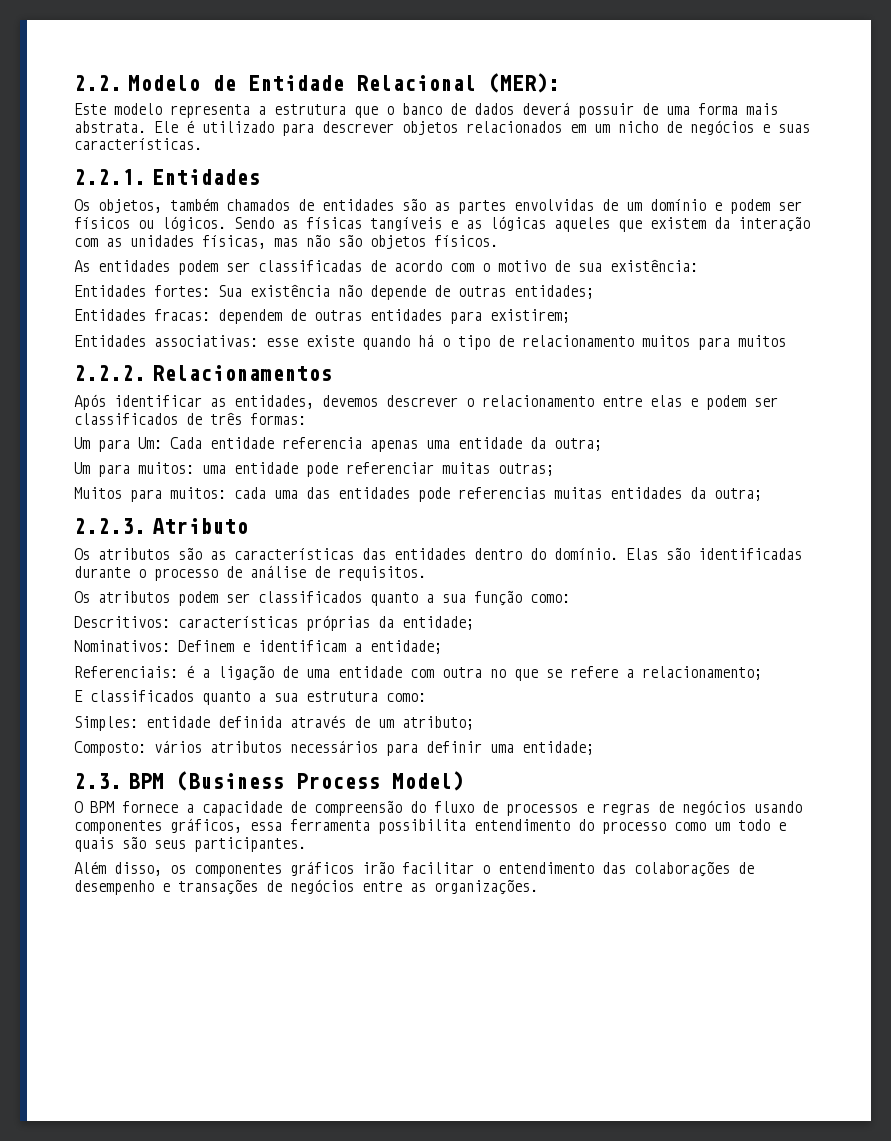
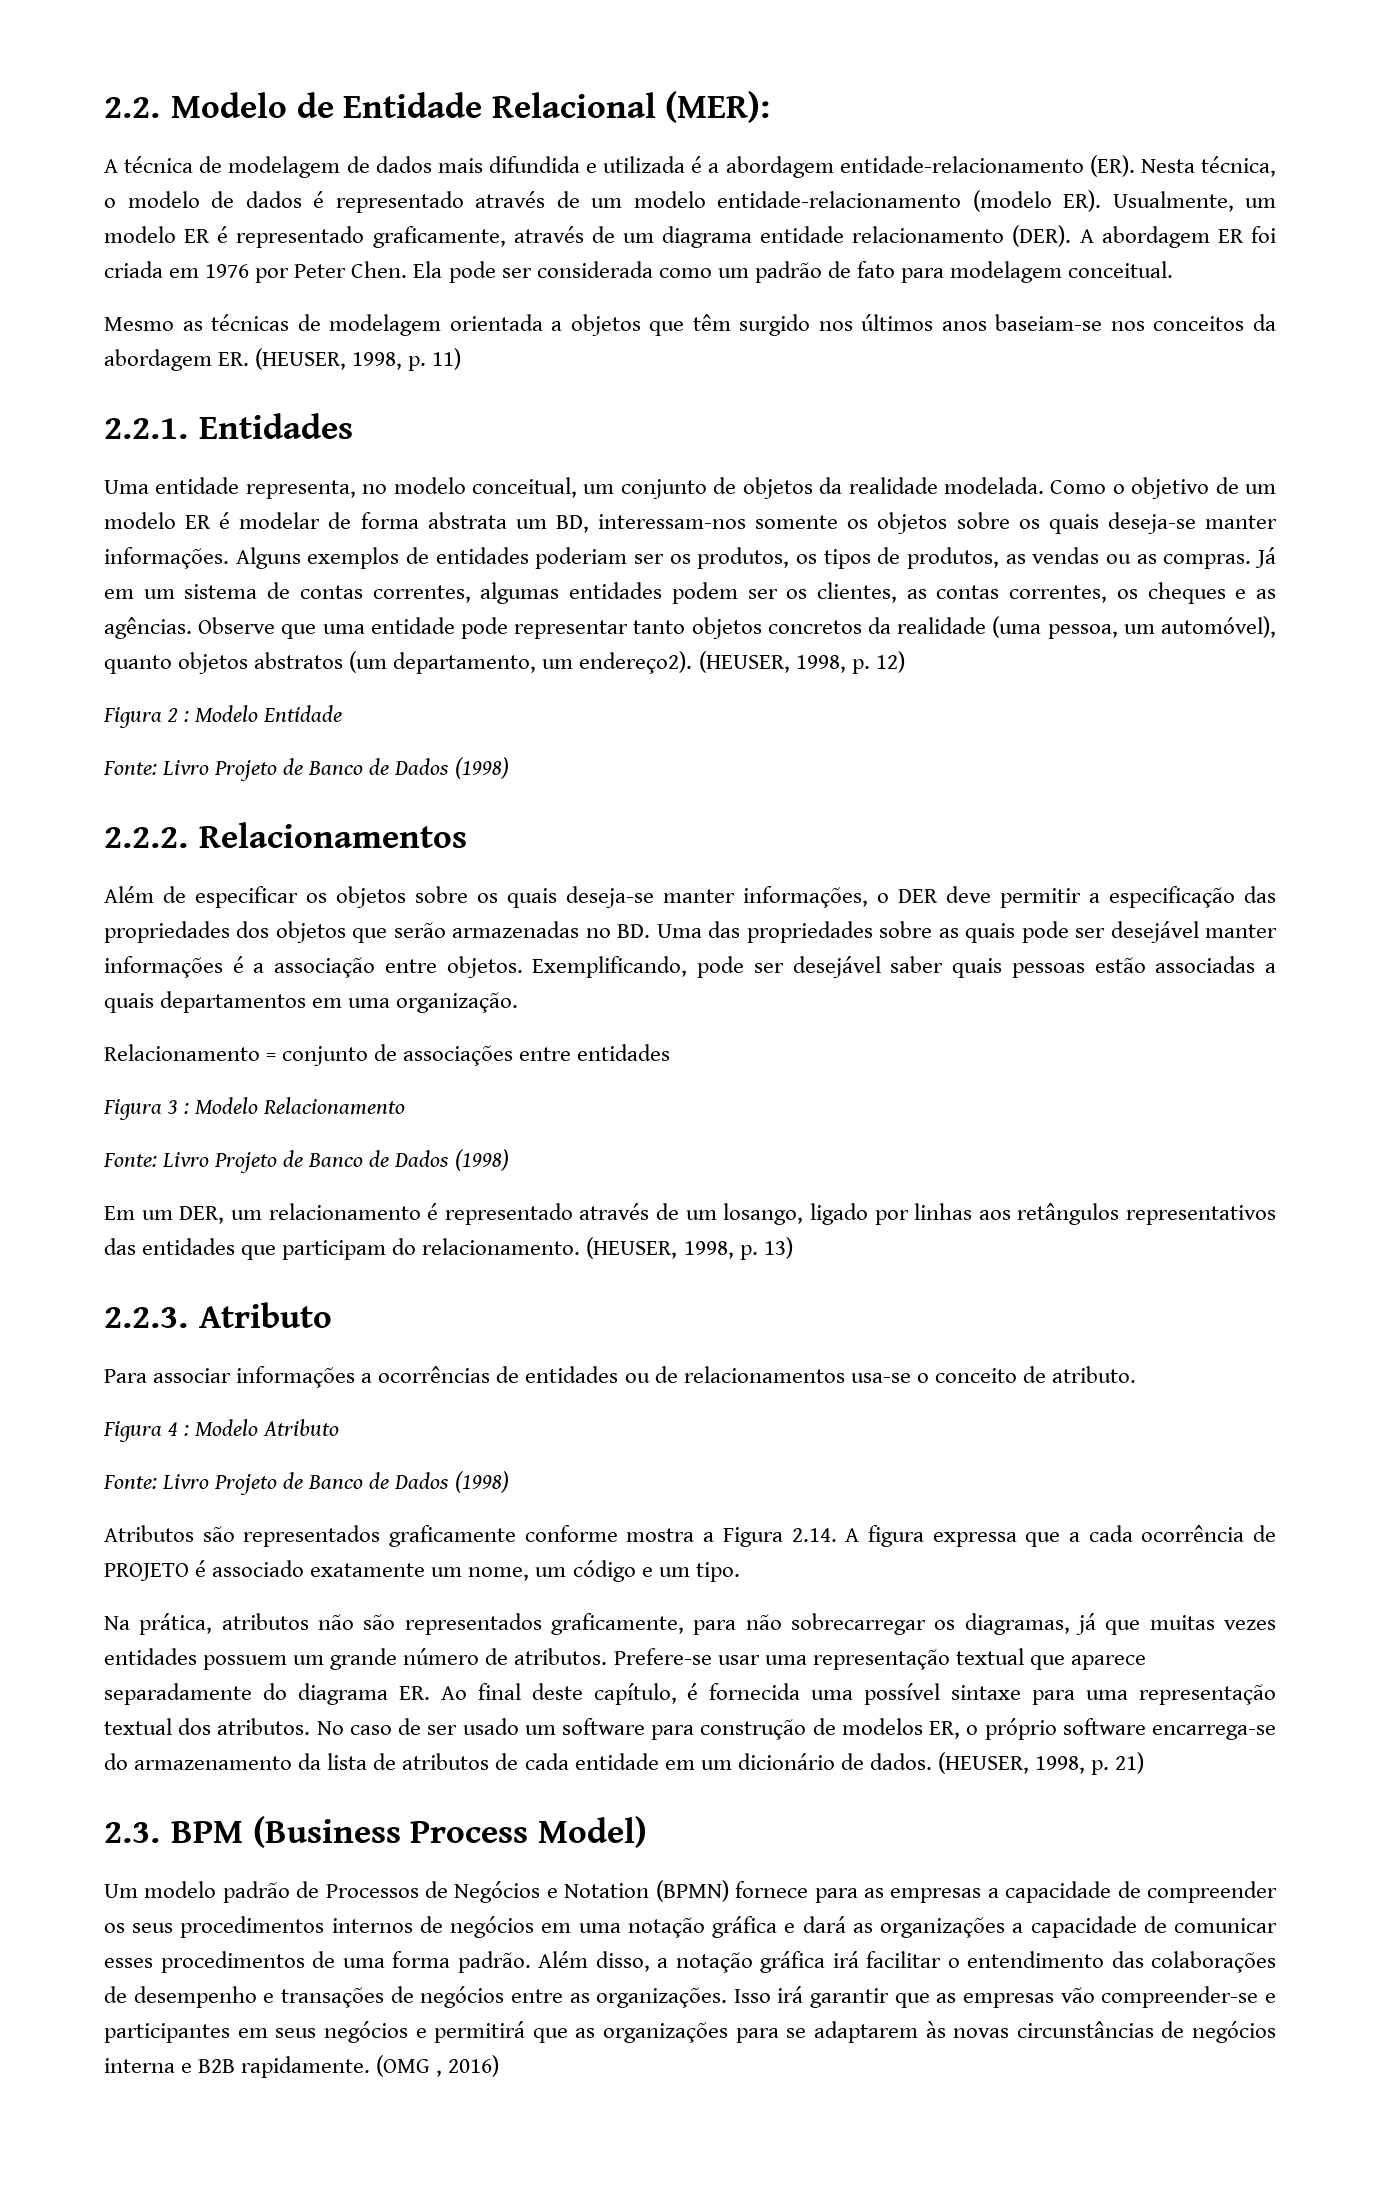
[74,102,778,118] [74,120,810,136] [74,138,202,150] [74,169,261,185] [74,198,802,214] [74,216,810,232] [74,234,498,249] [74,259,698,275] [74,284,594,300] [74,309,570,324] [74,334,786,350] [74,365,333,381] [74,394,778,410] [74,412,306,425] [74,437,602,452] [74,462,554,477] [74,487,762,502] [74,518,249,534] [74,547,802,560] [74,565,426,581] [74,590,570,606] [74,615,474,631] [74,640,442,654] [74,665,762,681] [74,690,426,705] [74,715,474,731] [74,740,594,756] Este modelo representa a estrutura que o banco de dados deverá possuir de uma forma mais abstrata. Ele é utilizado para descrever objetos relacionados em um nicho de negócios e suas características. // 2.2.1. Entidades // Os objetos, também chamados de entidades são as partes envolvidas de um domínio e podem ser físicos ou lógicos. Sendo as físicas tangíveis e as lógicas aqueles que existem da interação com as unidades físicas, mas não são objetos físicos. // As entidades podem ser classificadas de acordo com o motivo de sua existência: // Entidades fortes: Sua existência não depende de outras entidades; // Entidades fracas: dependem de outras entidades para existirem; // Entidades associativas: esse existe quando há o tipo de relacionamento muitos para muitos // 2.2.2. Relacionamentos // Após identificar as entidades, devemos descrever o relacionamento entre elas e podem ser classificados de três formas: // Um para Um: Cada entidade referencia apenas uma entidade da outra; // Um para muitos: uma entidade pode referenciar muitas outras; // Muitos para muitos: cada uma das entidades pode referencias muitas entidades da outra; // 2.2.3. Atributo // Os atributos são as características das entidades dentro do domínio. Elas são identificadas durante o processo de análise de requisitos. // Os atributos podem ser classificados quanto a sua função como: // Descritivos: características próprias da entidade; // Nominativos: Definem e identificam a entidade; // Referenciais: é a ligação de uma entidade com outra no que se refere a relacionamento; // E classificados quanto a sua estrutura como: // Simples: entidade definida através de um atributo; // Composto: vários atributos necessários para definir uma entidade; -> [104,155,1276,178] [104,190,1276,213] [104,225,1276,248] [104,261,1174,283] [104,314,1276,336] [104,348,462,371] [104,413,354,439] [104,477,1276,499] [104,512,1277,534] [104,547,1276,569] [104,582,1276,604] [104,616,1277,639] [104,651,905,674] [103,705,343,728] [103,757,509,781] [104,822,468,848] [104,886,1276,908] [104,921,1277,943] [104,956,1277,978] [104,991,519,1013] [104,1044,671,1066] [103,1097,406,1120] [103,1149,509,1173] [104,1203,1276,1225] [104,1237,793,1260] [104,1302,333,1328] [104,1366,1137,1388] [103,1419,340,1442] [103,1471,509,1495] [104,1525,1276,1547] [104,1560,740,1582] [104,1613,1276,1635] [104,1648,1146,1670] [104,1683,1276,1705] [104,1718,1276,1740] [104,1752,1145,1775] A técnica de modelagem de dados mais difundida e utilizada é a abordagem entidade-relacionamento (ER). Nesta técnica, o modelo de dados é representado através de um modelo entidade-relacionamento (modelo ER). Usualmente, um modelo ER é representado graficamente, através de um diagrama entidade relacionamento (DER). A abordagem ER foi criada em 1976 por Peter Chen. Ela pode ser considerada como um padrão de fato para modelagem conceitual. // Mesmo as técnicas de modelagem orientada a objetos que têm surgido nos últimos anos baseiam-se nos conceitos da abordagem ER. (HEUSER, 1998, p. 11) // 2.2.1. Entidades // Uma entidade representa, no modelo conceitual, um conjunto de objetos da realidade modelada. Como o objetivo de um modelo ER é modelar de forma abstrata um BD, interessam-nos somente os objetos sobre os quais deseja-se manter informações. Alguns exemplos de entidades poderiam ser os produtos, os tipos de produtos, as vendas ou as compras. Já em um sistema de contas correntes, algumas entidades podem ser os clientes, as contas correntes, os cheques e as agências. Observe que uma entidade pode representar tanto objetos concretos da realidade (uma pessoa, um automóvel), quanto objetos abstratos (um departamento, um endereço2). (HEUSER, 1998, p. 12) // Figura 2 : Modelo Entidade // Fonte: Livro Projeto de Banco de Dados (1998) // 2.2.2. Relacionamentos // Além de especificar os objetos sobre os quais deseja-se manter informações, o DER deve permitir a especificação das propriedades dos objetos que serão armazenadas no BD. Uma das propriedades sobre as quais pode ser desejável manter informações é a associação entre objetos. Exemplificando, pode ser desejável saber quais pessoas estão associadas a quais departamentos em uma organização. // Relacionamento = conjunto de associações entre entidades // Figura 3 : Modelo Relacionamento // Fonte: Livro Projeto de Banco de Dados (1998) // Em um DER, um relacionamento é representado através de um losango, ligado por linhas aos retângulos representativos das entidades que participam do relacionamento. (HEUSER, 1998, p. 13) // 2.2.3. Atributo // Para associar informações a ocorrências de entidades ou de relacionamentos usa-se o conceito de atributo. // Figura 4 : Modelo Atributo // Fonte: Livro Projeto de Banco de Dados (1998) // Atributos são representados graficamente conforme mostra a Figura 2.14. A figura expressa que a cada ocorrência de PROJETO é associado exatamente um nome, um código e um tipo. // Na prática, atributos não são representados graficamente, para não sobrecarregar os diagramas, já que muitas vezes entidades possuem um grande número de atributos. Prefere-se usar uma representação textual que aparece separadamente do diagrama ER. Ao final deste capítulo, é fornecida uma possível sintaxe para uma representação textual dos atributos. No caso de ser usado um software para construção de modelos ER, o próprio software encarrega-se do armazenamento da lista de atributos de cada entidade em um dicionário de dados. (HEUSER, 1998, p. 21)
[74,800,802,816] [74,818,786,834] [74,836,306,852] [74,861,394,877] O BPM fornece a capacidade de compreensão do fluxo de processos e regras de negócios usando componentes gráficos, essa ferramenta possibilita entendimento do processo como um todo e quais são seus participantes. // Além disso, os componentes gráficos irão -> [104,1880,1277,1903] [104,1916,1278,1938] [104,1951,859,1973] Um modelo padrão de Processos de Negócios e Notation (BPMN) fornece para as empresas a capacidade de compreender os seus procedimentos internos de negócios em uma notação gráfica e dará as organizações a capacidade de comunicar esses procedimentos de uma forma padrão. Além disso, a notação gráfica irá
(538, 887) none -> [733,1986,1276,2008] [104,2021,1276,2043] [104,2055,500,2078] Isso irá garantir que as empresas vão compreender-se e participantes em seus negócios e permitirá que as organizações para se adaptarem às novas circunstâncias de negócios interna e B2B rapidamente. (OMG , 2016)

